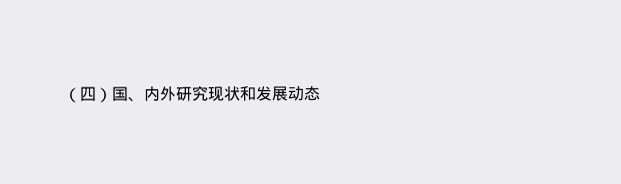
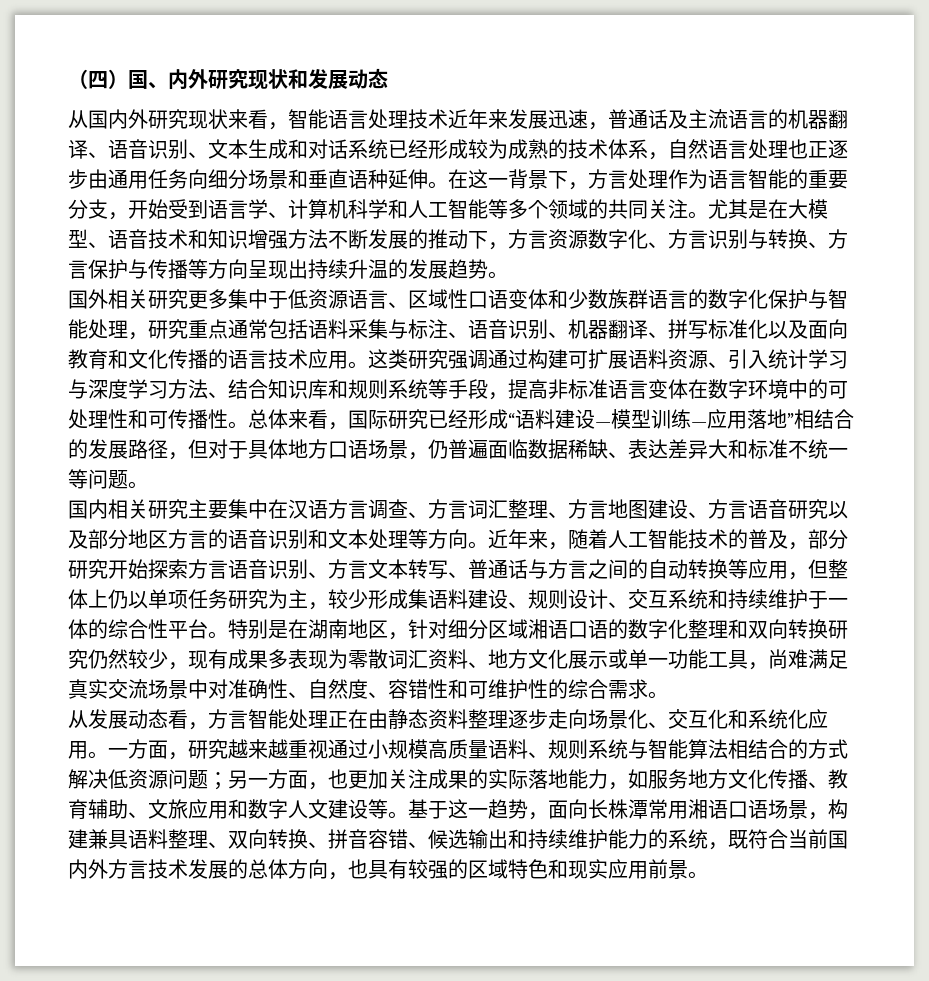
(321, 93) none -> [68,109,848,130] [68,139,848,160] [68,169,848,190] [68,199,828,220] [68,229,848,250] [68,259,508,279] [68,289,848,309] [68,319,848,340] [68,349,848,369] [68,379,848,400] [68,409,854,430] [68,439,848,460] [68,469,148,489] [68,499,848,519] [68,529,848,550] [68,559,848,580] [68,589,848,610] [68,619,848,640] [68,649,848,670] [68,679,668,699] [68,709,828,730] [68,739,848,760] [68,769,848,790] [68,799,848,820] [68,829,848,850] [68,859,708,880] // 从国内外研究现状来看，智能语言处理技术近年来发展迅速，普通话及主流语言的机器翻译、语音识别、文本生成和对话系统已经形成较为成熟的技术体系，自然语言处理也正逐步由通用任务向细分场景和垂直语种延伸。在这一背景下，方言处理作为语言智能的重要分支，开始受到语言学、计算机科学和人工智能等多个领域的共同关注。尤其是在大模型、语音技术和知识增强方法不断发展的推动下，方言资源数字化、方言识别与转换、方言保护与传播等方向呈现出持续升温的发展趋势。 // 国外相关研究更多集中于低资源语言、区域性口语变体和少数族群语言的数字化保护与智能处理，研究重点通常包括语料采集与标注、语音识别、机器翻译、拼写标准化以及面向教育和文化传播的语言技术应用。这类研究强调通过构建可扩展语料资源、引入统计学习与深度学习方法、结合知识库和规则系统等手段，提高非标准语言变体在数字环境中的可处理性和可传播性。总体来看，国际研究已经形成“语料建设—模型训练—应用落地”相结合的发展路径，但对于具体地方口语场景，仍普遍面临数据稀缺、表达差异大和标准不统一等问题。 // 国内相关研究主要集中在汉语方言调查、方言词汇整理、方言地图建设、方言语音研究以及部分地区方言的语音识别和文本处理等方向。近年来，随着人工智能技术的普及，部分研究开始探索方言语音识别、方言文本转写、普通话与方言之间的自动转换等应用，但整体上仍以单项任务研究为主，较少形成集语料建设、规则设计、交互系统和持续维护于一体的综合性平台。特别是在湖南地区，针对细分区域湘语口语的数字化整理和双向转换研究仍然较少，现有成果多表现为零散词汇资料、地方文化展示或单一功能工具，尚难满足真实交流场景中对准确性、自然度、容错性和可维护性的综合需求。 // 从发展动态看，方言智能处理正在由静态资料整理逐步走向场景化、交互化和系统化应用。一方面，研究越来越重视通过小规模高质量语料、规则系统与智能算法相结合的方式解决低资源问题；另一方面，也更加关注成果的实际落地能力，如服务地方文化传播、教育辅助、文旅应用和数字人文建设等。基于这一趋势，面向长株潭常用湘语口语场景，构建兼具语料整理、双向转换、拼音容错、候选输出和持续维护能力的系统，既符合当前国内外方言技术发展的总体方向，也具有较强的区域特色和现实应用前景。

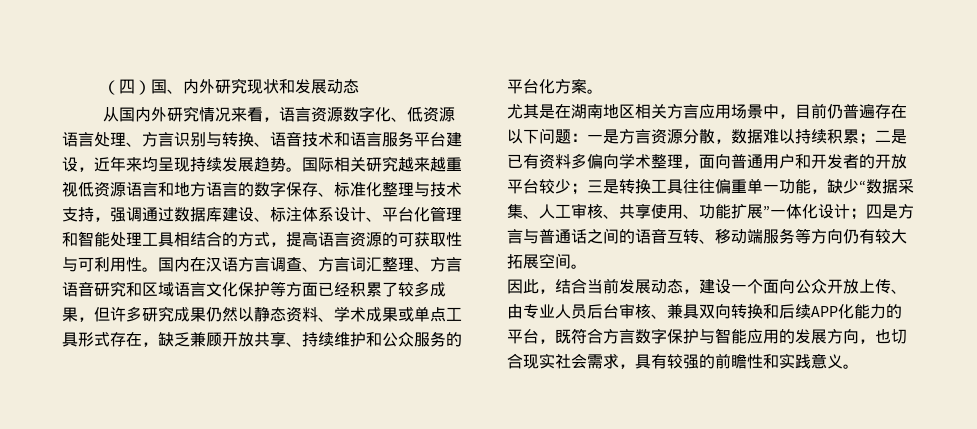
[188,109,848,130] [68,139,848,160] [68,169,848,190] [68,199,828,220] [68,229,848,250] [68,259,408,279] 现状来看，智能语言处理技术近年来发展迅速，普通话及主流语言的机器翻译、语音识别、文本生成和对话系统已经形成较为成熟的技术体系，自然语言处理也正逐步由通用任务向细分场景和垂直语种延伸。在这一背景下，方言处理作为语言智能的重要分支，开始受到语言学、计算机科学和人工智能等多个领域的共同关注。尤其是在大模型、语音技术和知识增强方法不断发展的推动下，方言资源数字化、方言识别与转换、方言保护与传播等方向呈现出持续升温的 -> [199,106,456,122] [62,131,462,147] [62,156,222,172] 情况来看，语言资源数字化、低资源语言处理、方言识别与转换、语音技术和语言服务平台建设，近年来均呈现持续
[68,289,848,309] [68,319,848,340] [68,349,848,369] [68,379,848,400] [68,409,854,430] [68,439,848,460] [68,469,148,489] [68,499,268,519] // 国外相关研究更多集中于低资源语言、区域性口语变体和少数族群语言的数字化保护与智能处理，研究重点通常包括语料采集与标注、语音识别、机器翻译、拼写标准化以及面向教育和文化传播的语言技术应用。这类研究强调通过构建可扩展语料资源、引入统计学习与深度学习方法、结合知识库和规则系统等手段，提高非标准语言变体在数字环境中的可处理性和可传播性。总体来看，国际研究已经形成“语料建设—模型训练—应用落地”相结合的发展路径，但对于具体地方口语场景，仍普遍面临数据稀缺、表达差异大和标准不统一等问题。 // 国内相关研究主要集中 -> [302,156,462,172] [62,181,462,197] [62,206,462,222] [62,231,462,247] [62,257,190,272] 国际相关研究越来越重视低资源语言和地方语言的数字保存、标准化整理与技术支持，强调通过数据库建设、标注体系设计、平台化管理和智能处理工具相结合的方式，提高语言资源的可获取性与可利用性。国内
[608,499,848,519] [68,529,848,550] [68,559,848,580] [68,589,848,610] [68,619,268,639] 地图建设、方言语音研究以及部分地区方言的语音识别和文本处理等方向。近年来，随着人工智能技术的普及，部分研究开始探索方言语音识别、方言文本转写、普通话与方言之间的自动转换等应用，但整体上仍以单项任务研究为主，较少形成集语料建设、规则设计、交互系统和持续维护于一体的综合性平台。特别 -> [62,281,446,297] [62,306,462,322] [62,331,462,347] [507,79,603,94] [507,104,539,119] 语音研究和区域语言文化保护等方面已经积累了较多成果，但许多研究成果仍然以静态资料、学术成果或单点工具形式存在，缺乏兼顾开放共享、持续维护和公众服务的平台化方案。 // 尤其
[388,619,848,640] [68,649,848,670] [68,679,668,699] [68,709,828,730] [68,739,848,760] [68,769,848,790] [68,799,848,820] [68,829,848,850] [68,859,688,880] ，针对细分区域湘语口语的数字化整理和双向转换研究仍然较少，现有成果多表现为零散词汇资料、地方文化展示或单一功能工具，尚难满足真实交流场景中对准确性、自然度、容错性和可维护性的综合需求。 // 从发展动态看，方言智能处理正在由静态资料整理逐步走向场景化、交互化和系统化应用。一方面，研究越来越重视通过小规模高质量语料、规则系统与智能算法相结合的方式解决低资源问题；另一方面，也更加关注成果的实际落地能力，如服务地方文化传播、教育辅助、文旅应用和数字人文建设等。基于这一趋势，面向长株潭常用湘语口语场景，构建兼具语料整理、双向转换、拼音容错、候选输出和持续维护能力的系统，既符合当前国内外方言技术发展的总体方向，也具有较强的区域特色和现实应用前景 -> [635,103,907,119] [507,128,907,145] [507,153,907,169] [507,178,914,195] [507,203,914,220] [507,228,907,244] [507,253,587,269] [507,278,907,294] [507,303,902,319] [507,328,907,344] [507,353,843,369] 相关方言应用场景中，目前仍普遍存在以下问题：一是方言资源分散，数据难以持续积累；二是已有资料多偏向学术整理，面向普通用户和开发者的开放平台较少；三是转换工具往往偏重单一功能，缺少“数据采集、人工审核、共享使用、功能扩展”一体化设计；四是方言与普通话之间的语音互转、移动端服务等方向仍有较大拓展空间。 // 因此，结合当前发展动态，建设一个面向公众开放上传、由专业人员后台审核、兼具双向转换和后续APP化能力的平台，既符合方言数字保护与智能应用的发展方向，也切合现实社会需求，具有较强的前瞻性和实践意义

